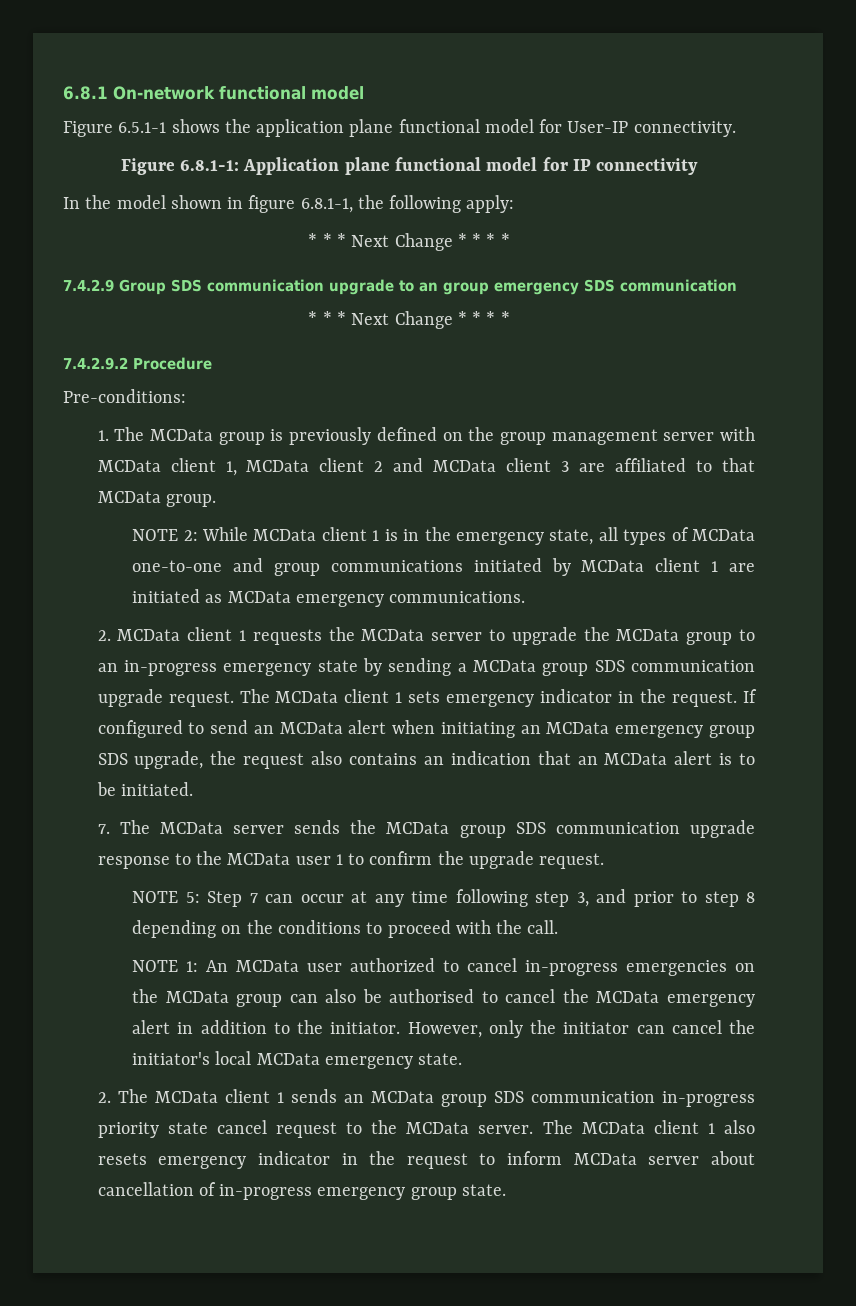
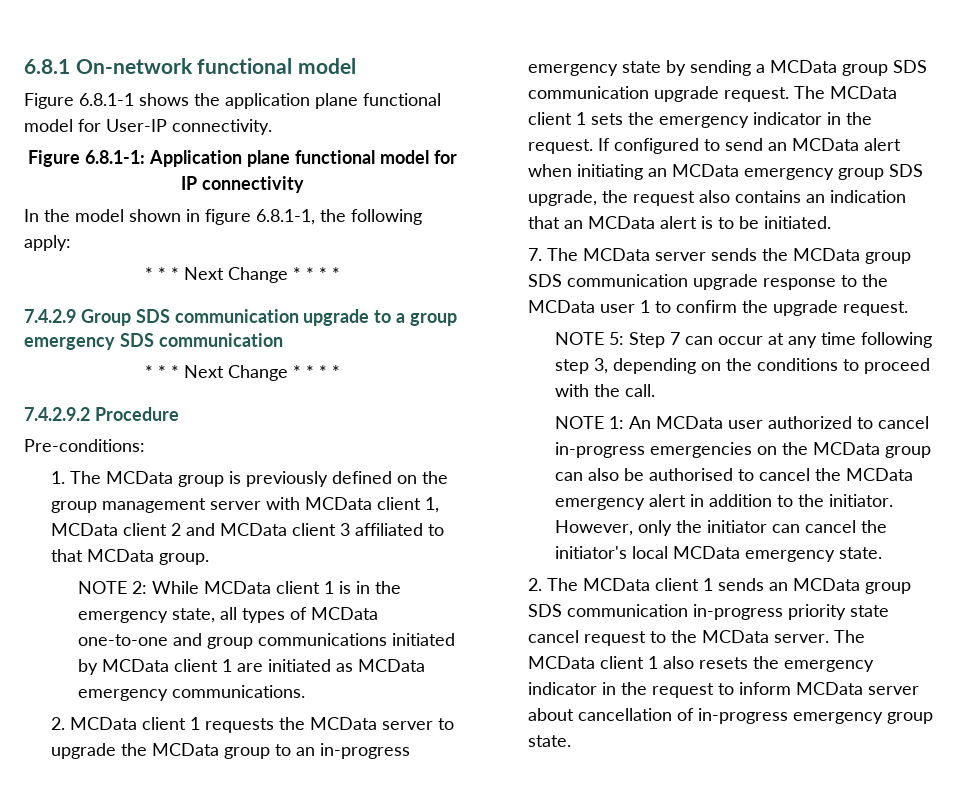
[118,122,167,133] 6.5.1-1 -> [79,93,134,106] 6.8.1-1
[419,282,438,292] an -> [396,313,406,323] a
[579,463,606,472] are -> (351, 529) none
(441, 697) none -> [628,112,655,125] the
[596,889,755,907] and prior to step 8 -> (609, 366) none
(147, 1159) none -> [753,656,780,669] the

